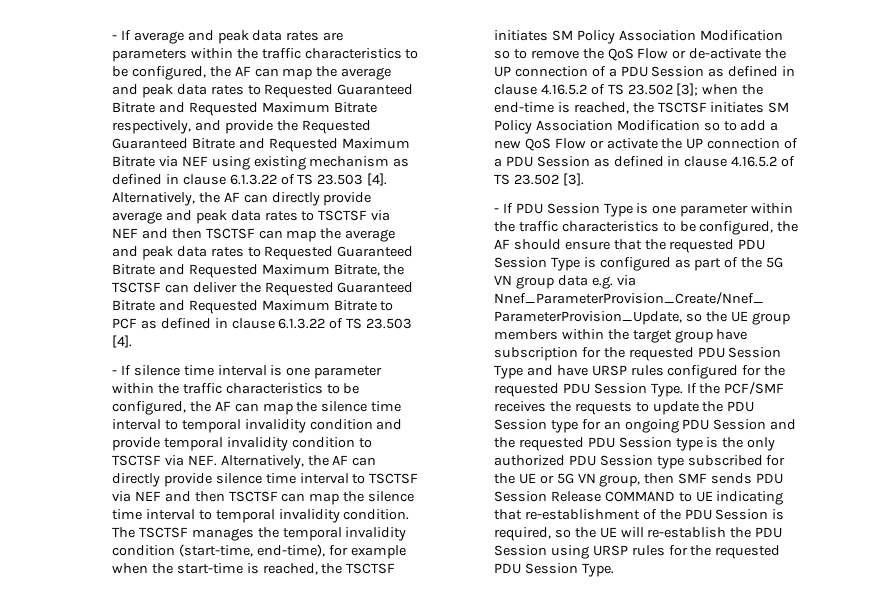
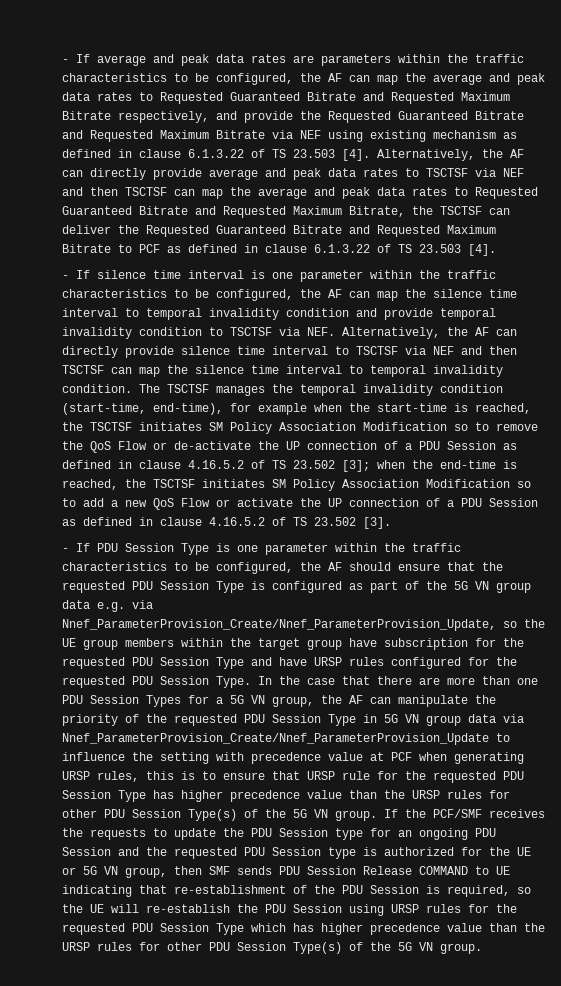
(683, 390) none -> [257,676,538,685] [61,695,496,707] [61,714,524,726] [61,733,510,745] [61,752,524,764] [61,771,524,783] [61,790,510,802] [61,809,377,821] In the case that there are more than one PDU Session Types for a 5G VN group, the AF can manipulate the priority of the requested PDU Session Type in 5G VN group data via Nnef_ParameterProvision_Create/Nnef_ParameterProvision_Update to influence the setting with precedence value at PCF when generating URSP rules, this is to ensure that URSP rule for the requested PDU Session Type has higher precedence value than the URSP rules for other PDU Session Type(s) of the 5G VN group.
[722,437,776,451] [493,455,763,469] the only authorized PDU Session type subscribed -> [383,847,454,856] authorized
[581,563,614,577] Type. -> [215,923,545,935] [61,942,482,954] Type which has higher precedence value than the URSP rules for other PDU Session Type(s) of the 5G VN group.

